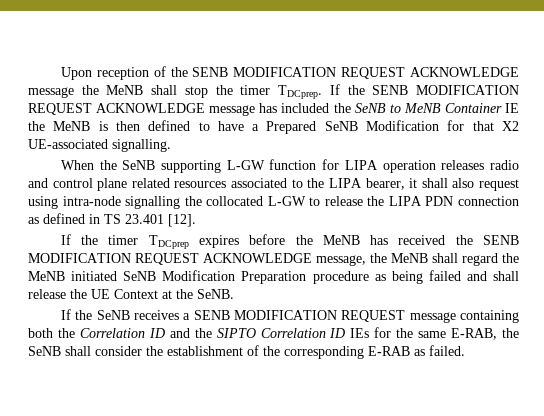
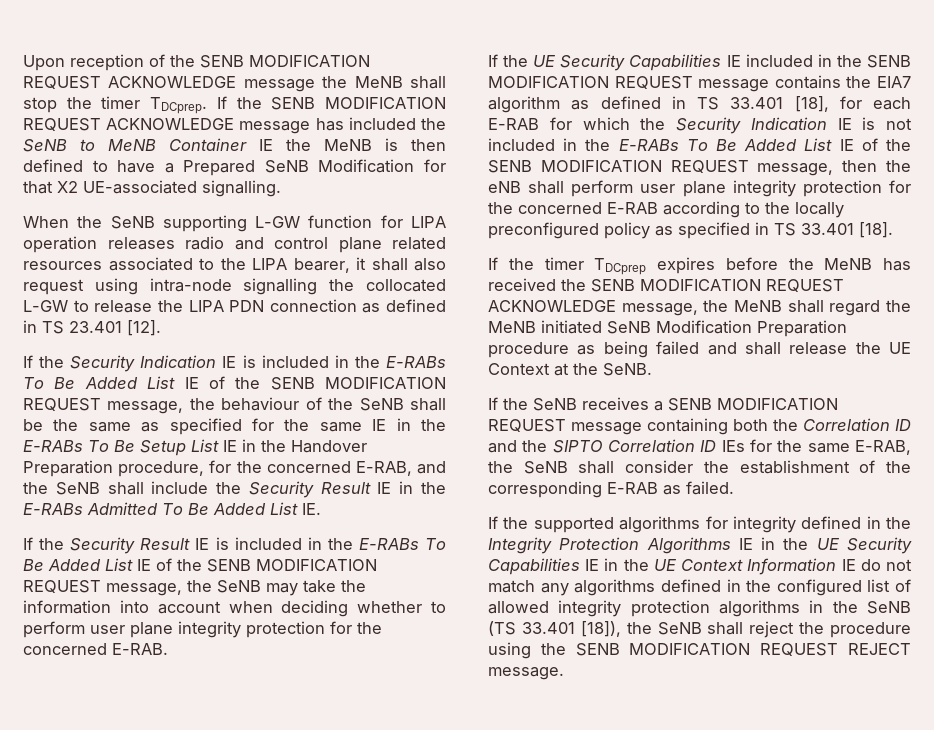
(196, 220) none -> [23,355,446,372] [23,376,446,390] [23,397,447,414] [23,418,446,435] [23,439,367,456] [23,460,446,477] [23,481,446,498] [23,502,321,515] [23,537,447,554] [23,558,377,572] [23,580,366,596] [23,600,446,617] [23,621,382,638] [23,643,168,655] [488,54,911,71] [488,75,911,92] [488,96,911,113] [488,117,912,134] [488,138,911,151] [488,160,911,176] [488,180,911,197] [488,201,844,218] [488,222,893,239] // If the Security Indication IE is included in the E-RABs To Be Added List IE of the SENB MODIFICATION REQUEST message, the behaviour of the SeNB shall be the same as specified for the same IE in the E-RABs To Be Setup List IE in the Handover Preparation procedure, for the concerned E-RAB, and the SeNB shall include the Security Result IE in the E-RABs Admitted To Be Added List IE. // If the Security Result IE is included in the E-RABs To Be Added List IE of the SENB MODIFICATION REQUEST message, the SeNB may take the information into account when deciding whether to perform user plane integrity protection for the concerned E-RAB. // If the UE Security Capabilities IE included in the SENB MODIFICATION REQUEST message contains the EIA7 algorithm as defined in TS 33.401 [18], for each E-RAB for which the Security Indication IE is not included in the E-RABs To Be Added List IE of the SENB MODIFICATION REQUEST message, then the eNB shall perform user plane integrity protection for the concerned E-RAB according to the locally preconfigured policy as specified in TS 33.401 [18].
(465, 350) none -> [488,516,911,533] [488,537,912,554] [488,558,912,575] [488,579,911,596] [488,600,911,617] [488,621,911,638] [488,642,911,659] [488,667,564,680] // If the supported algorithms for integrity defined in the Integrity Protection Algorithms IE in the UE Security Capabilities IE in the UE Context Information IE do not match any algorithms defined in the configured list of allowed integrity protection algorithms in the SeNB (TS 33.401 [18]), the SeNB shall reject the procedure using the SENB MODIFICATION REQUEST REJECT message.

